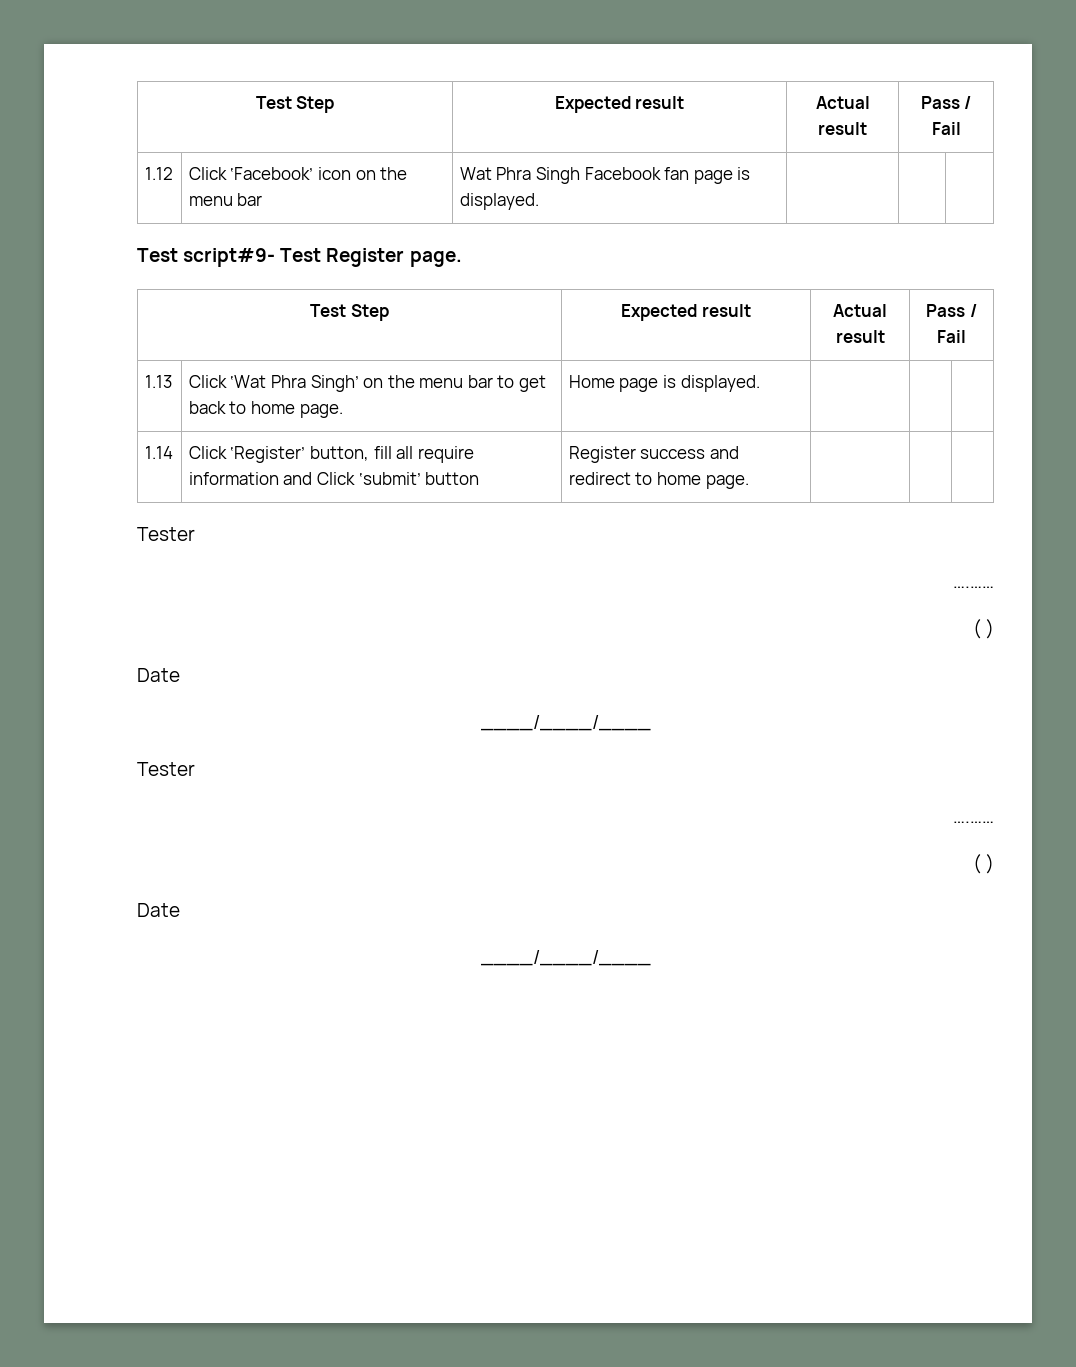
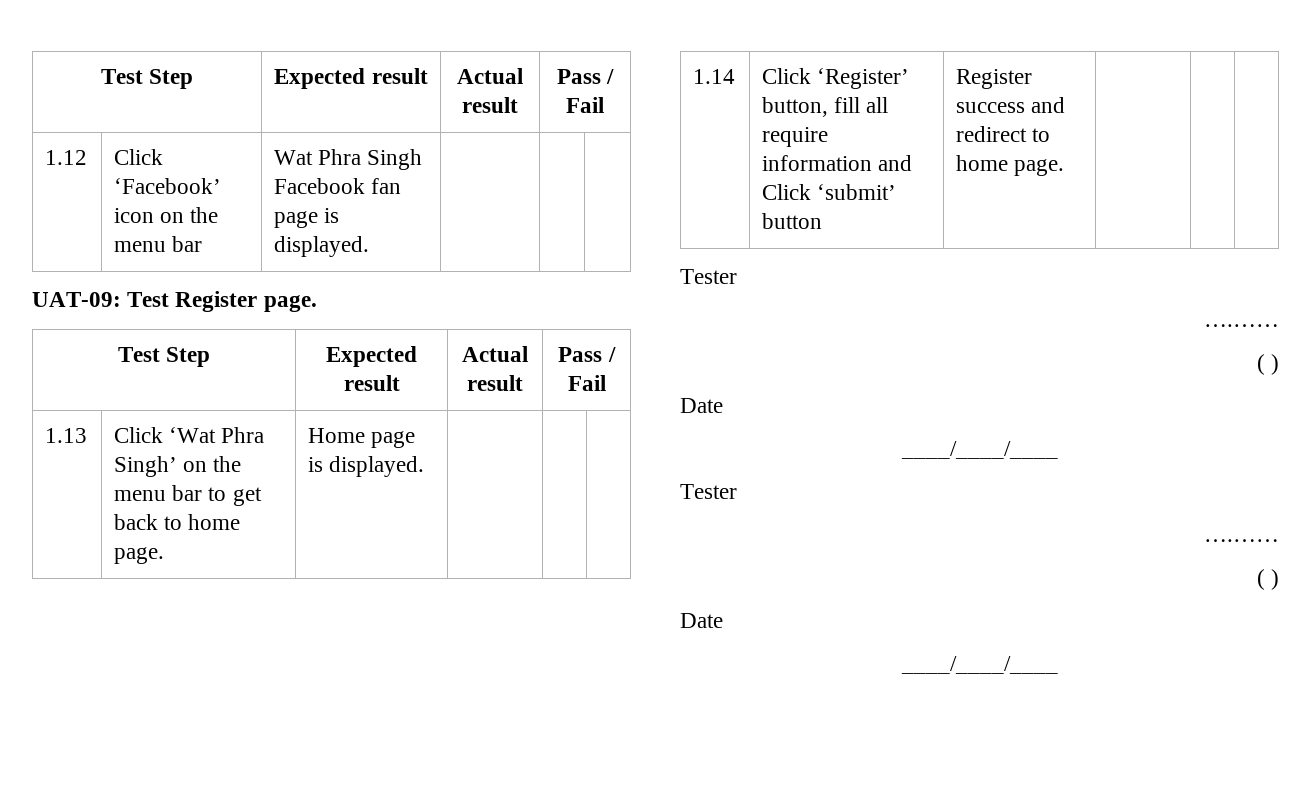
[137,248,276,267] Test script#9- -> [32,292,121,307] UAT-09:

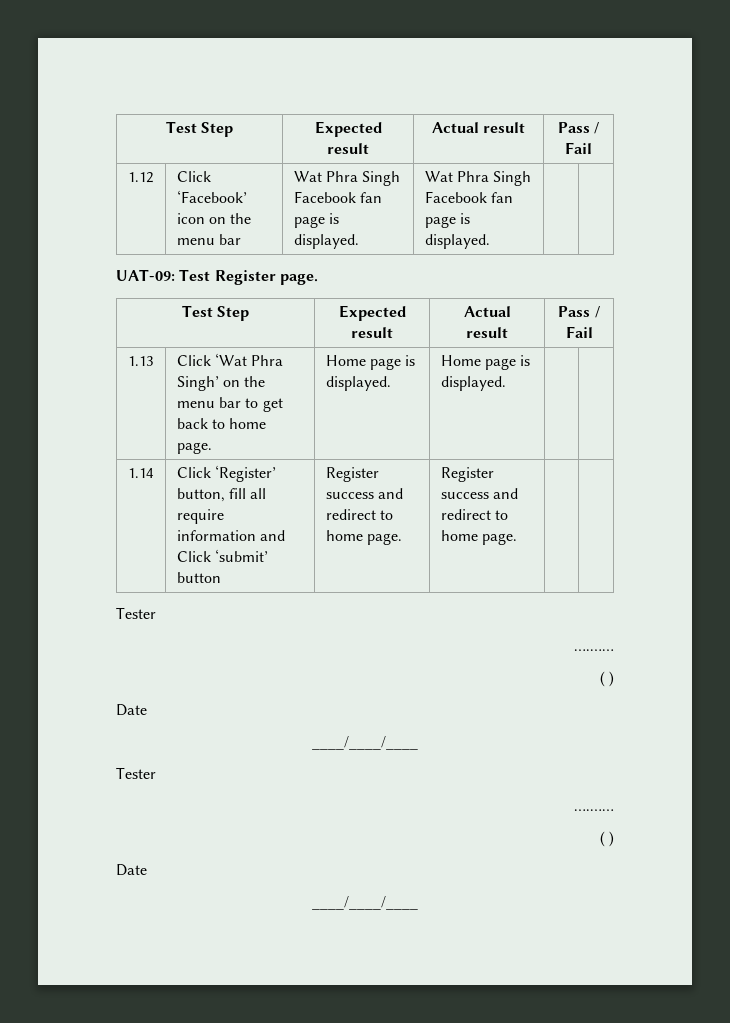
(370, 246) none -> [424,171,532,186] [424,191,514,203] [424,213,471,228] [424,234,490,249] Wat Phra Singh Facebook fan page is displayed.
(425, 466) none -> [440,355,531,370] [440,376,506,391] Home page is displayed.
(1065, 167) none -> [440,467,494,482] [440,488,519,499] [440,509,509,520] [440,530,518,545] Register success and redirect to home page.

